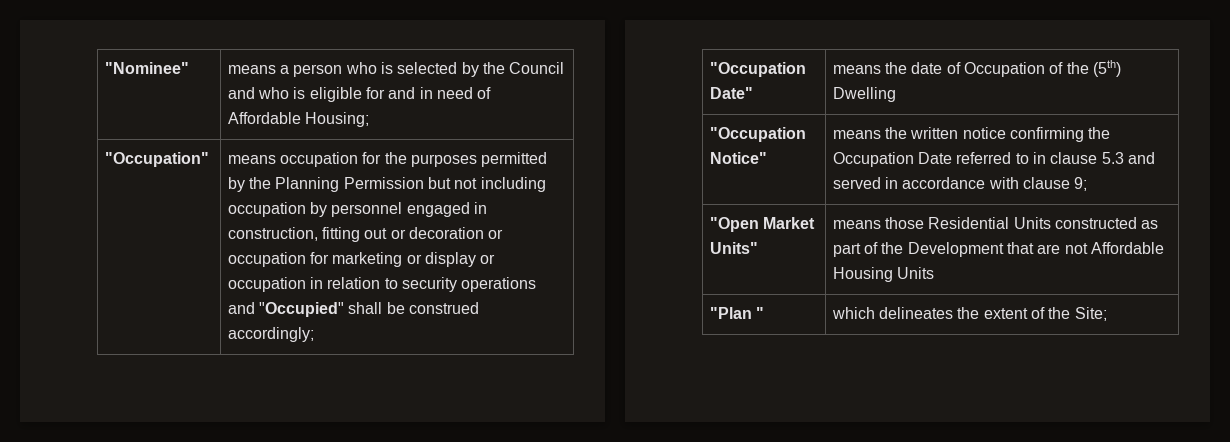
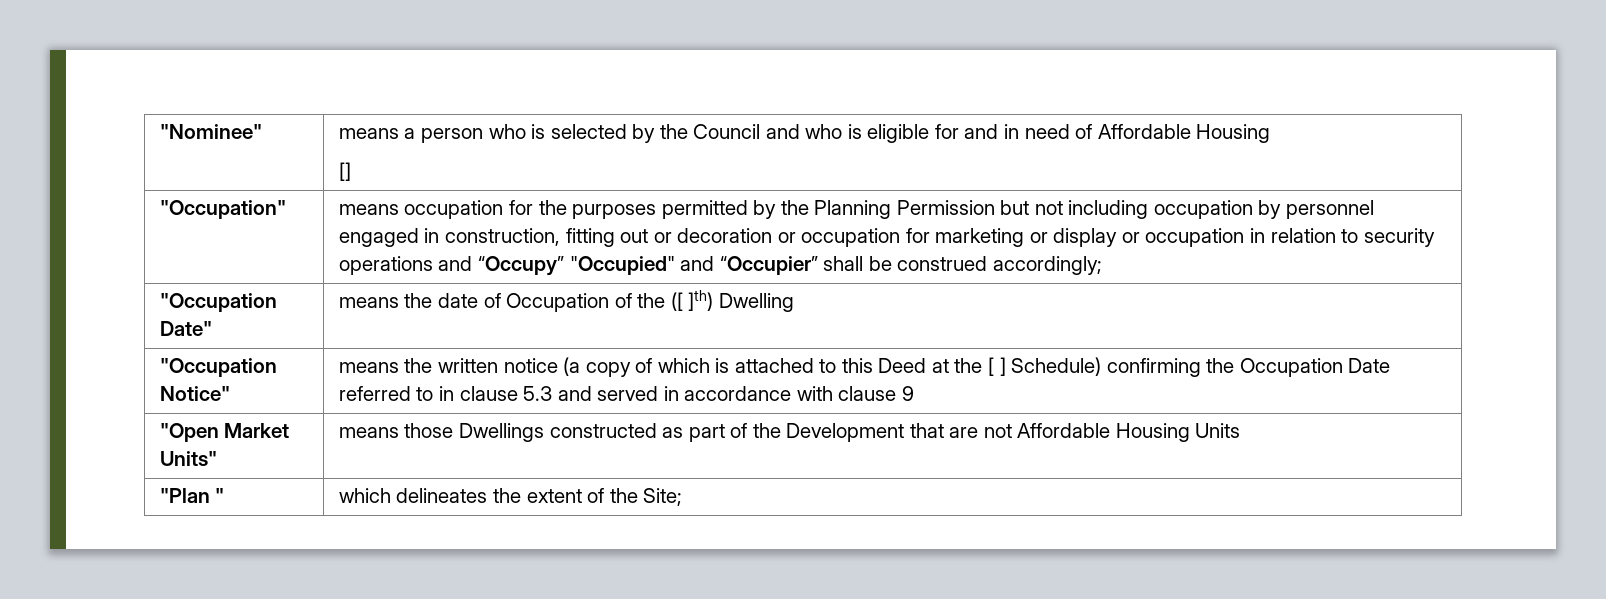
[305,112,370,127] Housing; -> [1196,124,1271,143] [338,162,351,181] Housing // []
[259,302,345,317] "Occupied" -> [478,256,818,276] “Occupy” "Occupied" and “Occupier”
[1092,60,1121,77] (5th) -> [670,290,714,311] ([ ]th)
(1006, 133) none -> [563,357,1102,377] (a copy of which is attached to this Deed at the [ ] Schedule)
[1074,177,1088,191] 9; -> [901,386,914,401] 9
[928,217,1051,229] Residential Units -> [459,423,545,442] Dwellings

